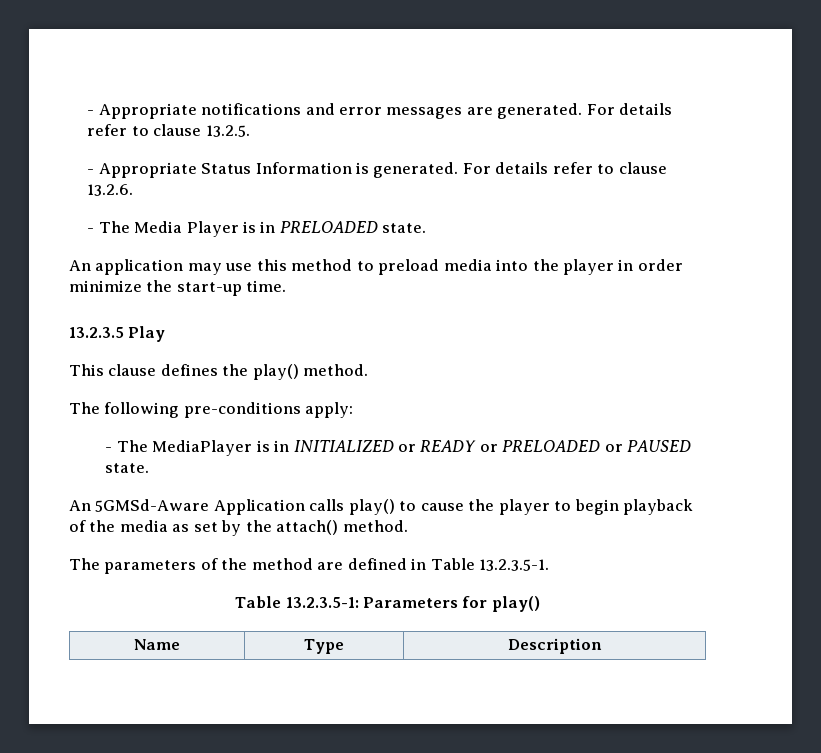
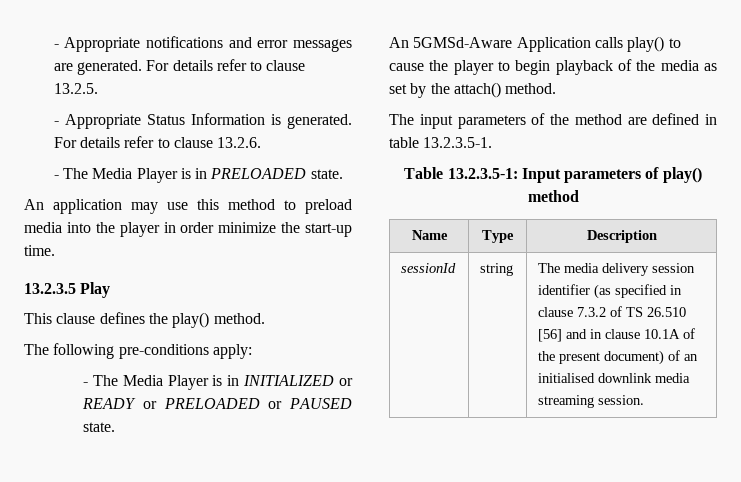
[152,440,253,456] MediaPlayer -> [122,375,209,390] Media Player
(100, 564) none -> [419,114,453,129] input
[430,558,475,570] Table -> [389,137,419,148] table
[362,596,540,612] Parameters for play() -> [521,167,702,183] [527,190,579,202] Input parameters of play() method
(602, 646) none -> [401,263,457,273] [480,263,514,276] [538,263,696,276] [538,284,683,299] [538,306,687,317] [538,328,696,342] [538,350,699,365] [538,373,691,383] [538,395,645,408] // sessionId | string | The media delivery session identifier (as specified in clause 7.3.2 of TS 26.510 [56] and in clause 10.1A of the present document) of an initialised downlink media streaming session.

